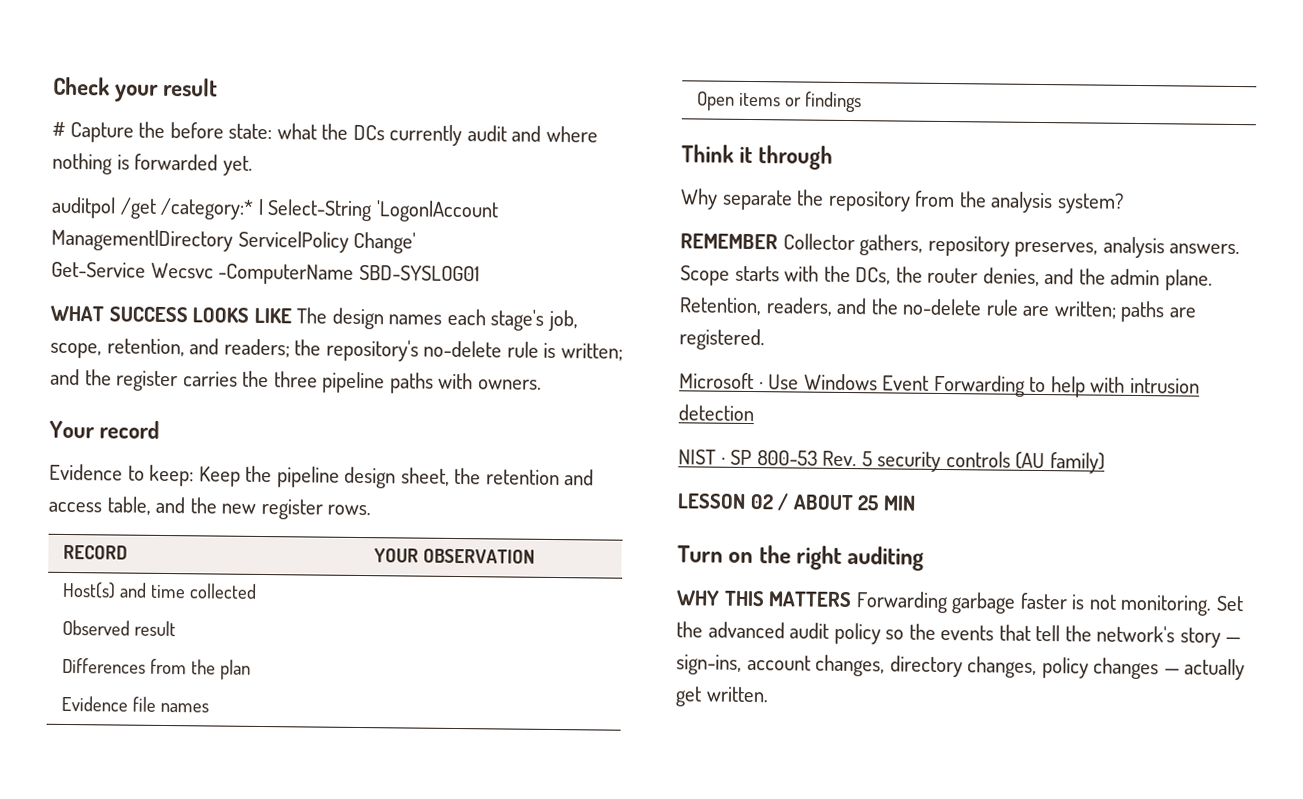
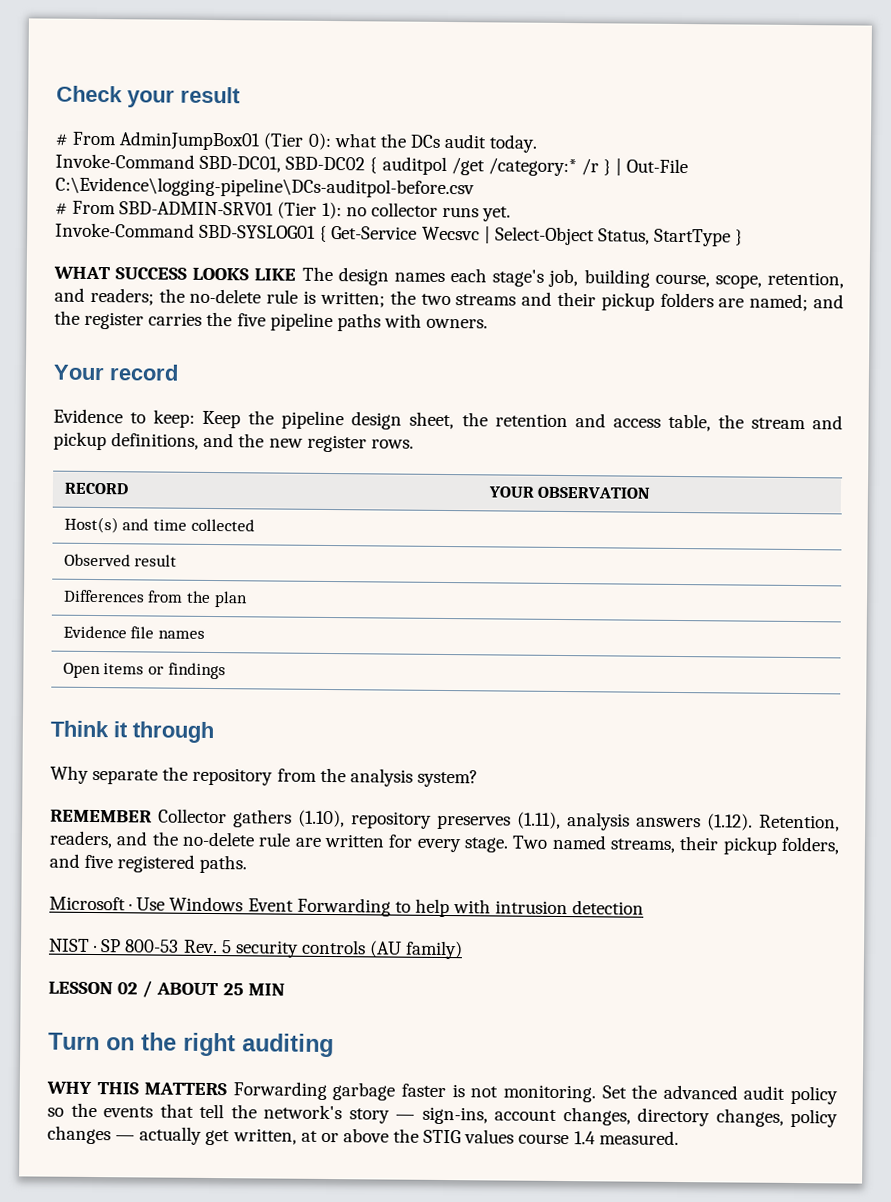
[69,121,598,147] [52,152,253,176] [51,196,499,223] [51,228,417,254] [51,261,480,285] Capture the before state: what the DCs currently audit and where nothing is forwarded yet. // auditpol /get /category:* | Select-String 'Logon|Account Management|Directory Service|Policy Change' // Get-Service Wecsvc -ComputerName SBD-SYSLOG01 -> [72,131,538,153] [55,153,689,177] [55,176,475,199] [55,200,512,222] [55,222,744,247] From AdminJumpBox01 (Tier 0): what the DCs audit today. // Invoke-Command SBD-DC01, SBD-DC02 { auditpol /get /category:* /r } | Out-File C:\Evidence\logging-pipeline\DCs-auditpol-before.csv // # From SBD-ADMIN-SRV01 (Tier 1): no collector runs yet. // Invoke-Command SBD-SYSLOG01 { Get-Service Wecsvc | Select-Object Status, StartType }
(578, 320) none -> [583,269,710,288] building course,
[325,339,419,362] repository's -> (185, 295) none
(623, 352) none -> [389,290,809,312] the two streams and their pickup folders are named;
[273,371,318,388] three -> [236,313,266,327] five
(151, 505) none -> [717,414,844,430] [53,431,200,451] the stream and pickup definitions,
[859,234,1241,259] [680,265,1213,291] gathers, repository preserves, analysis answers. Scope starts with the DCs, the router denies, and the admin plane. -> [233,809,753,831] gathers (1.10), repository preserves (1.11), analysis answers (1.12).
[1053,300,1196,323] [679,328,765,351] written; paths are registered. -> [324,833,839,855] [49,853,248,874] written for every stage. Two named streams, their pickup folders, and five registered paths.
[705,686,769,703] written. -> [232,1128,679,1146] written, at or above the STIG values course 1.4 measured.

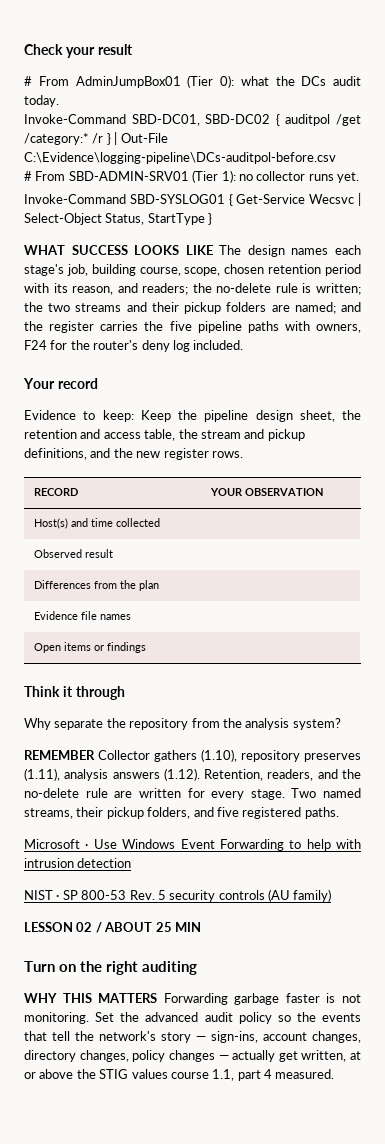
[767,271,844,289] retention, -> [224,264,361,276] [24,283,114,295] chosen retention period with its reason,
[426,318,489,329] owners. -> [316,324,361,333] [24,340,244,352] owners, F24 for the router's deny log included.
[573,1131,596,1145] 1.4 -> [212,1069,272,1081] 1.1, part 4

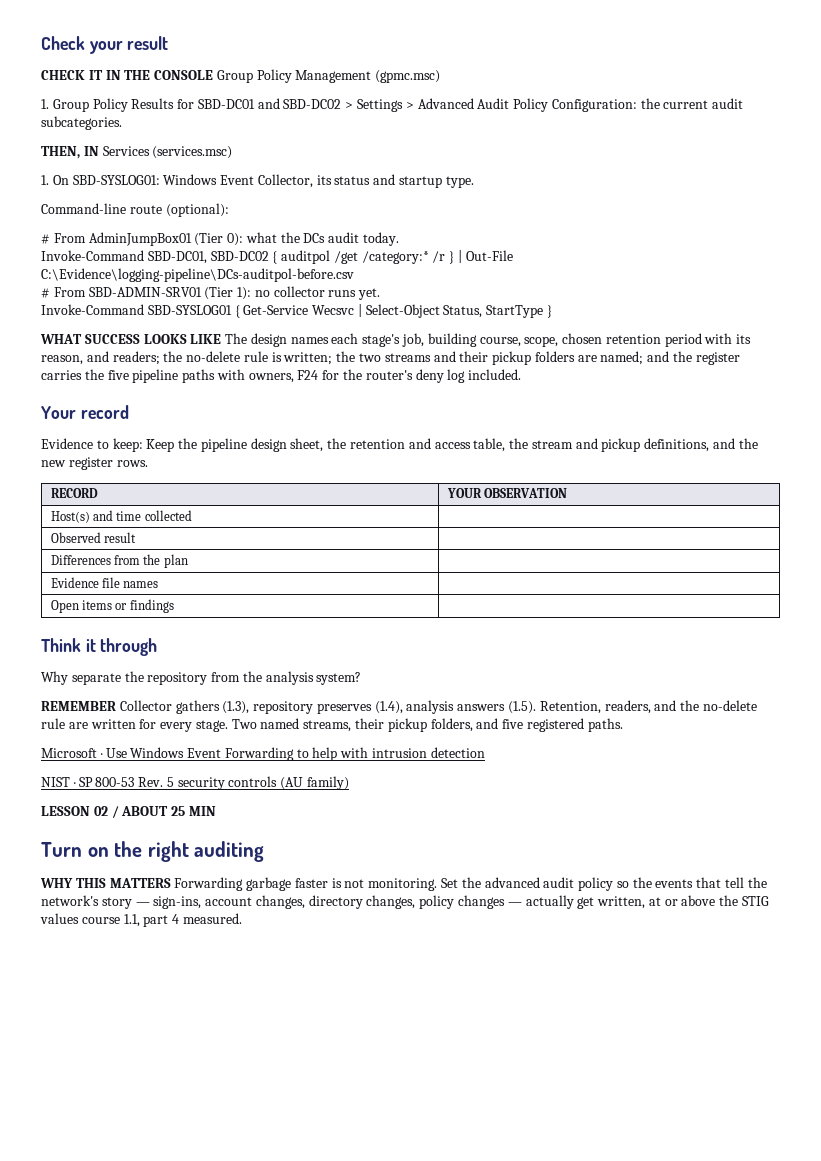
(133, 49) none -> [41,69,441,83] [41,98,744,112] [41,116,122,130] [41,146,233,159] [41,174,474,188] [41,203,229,217] // CHECK IT IN THE CONSOLE Group Policy Management (gpmc.msc) // 1. Group Policy Results for SBD-DC01 and SBD-DC02 > Settings > Advanced Audit Policy Configuration: the current audit subcategories. // THEN, IN Services (services.msc) // 1. On SBD-SYSLOG01: Windows Event Collector, its status and startup type. // Command-line route (optional):
[201,749,237,762] (1.10), -> [222,701,250,714] (1.3),
[24,768,60,781] (1.11), -> [374,701,403,714] (1.4),
[163,768,200,781] (1.12). -> [508,701,537,714] (1.5).

